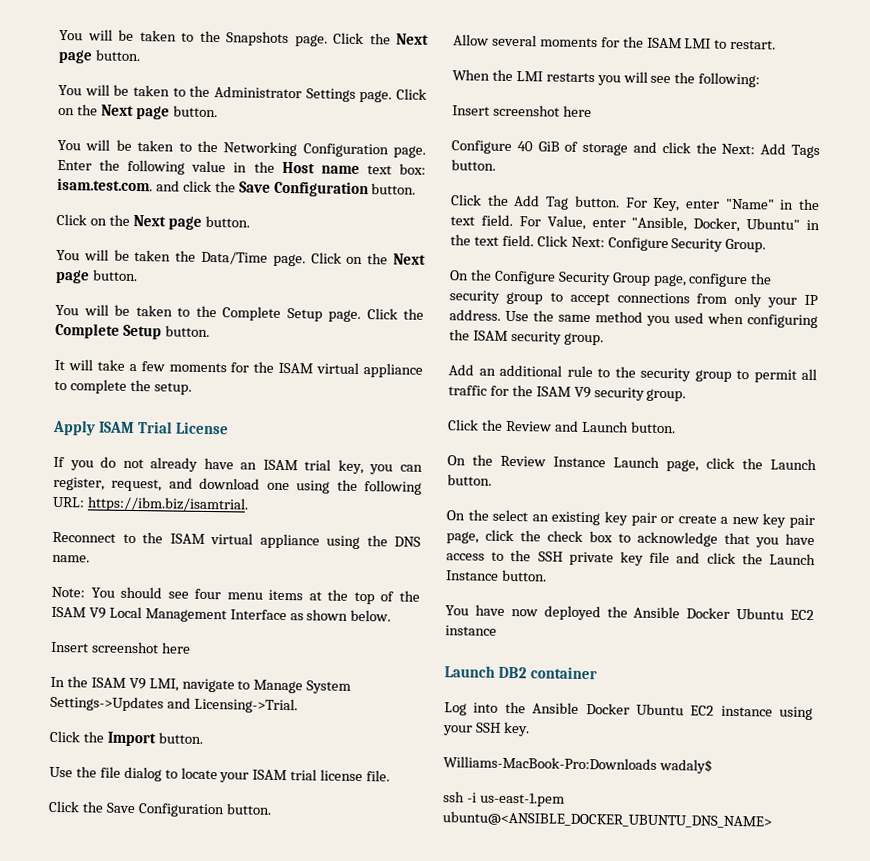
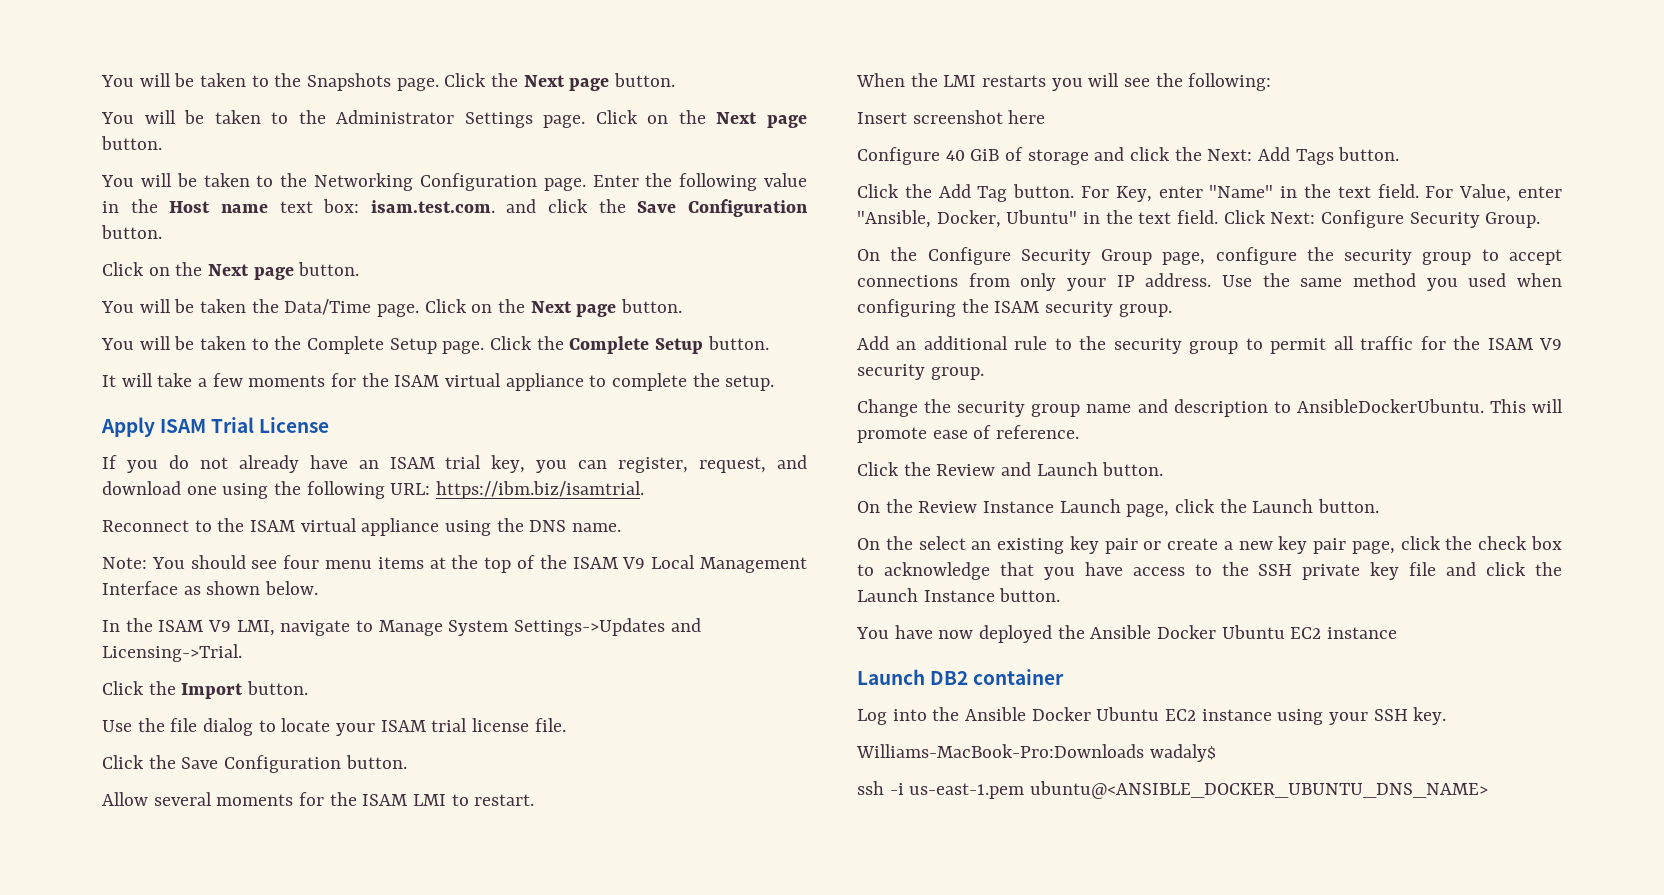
[51,641,191,654] // Insert screenshot here -> (319, 588) none
(687, 395) none -> [857,399,1563,417] [857,425,1080,443] // Change the security group name and description to AnsibleDockerUbuntu. This will promote ease of reference.

